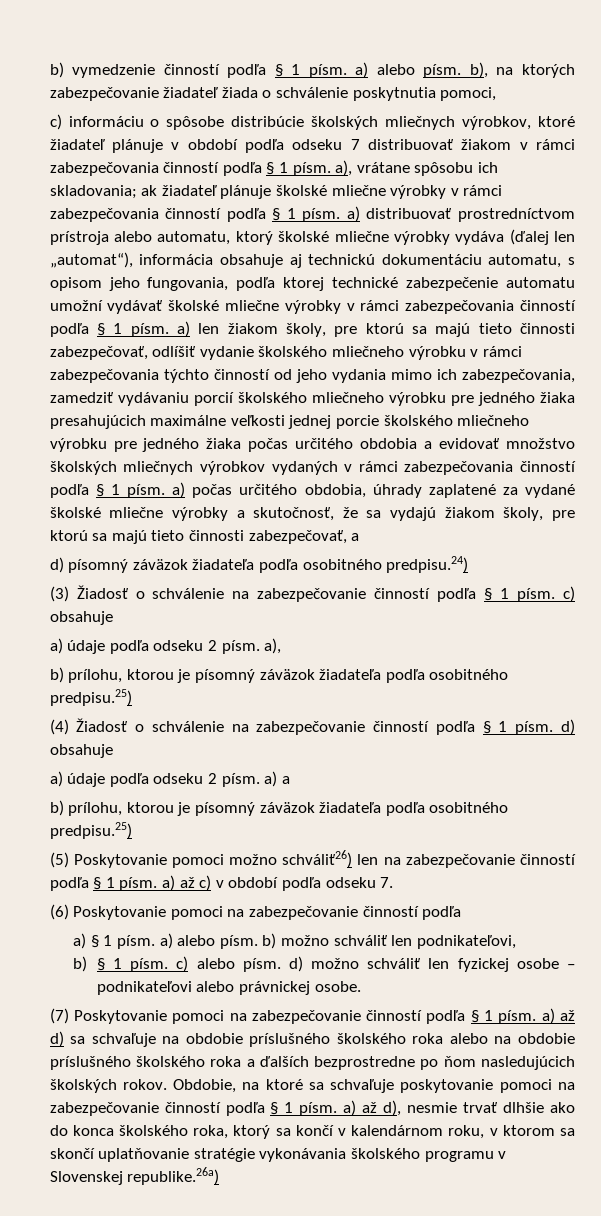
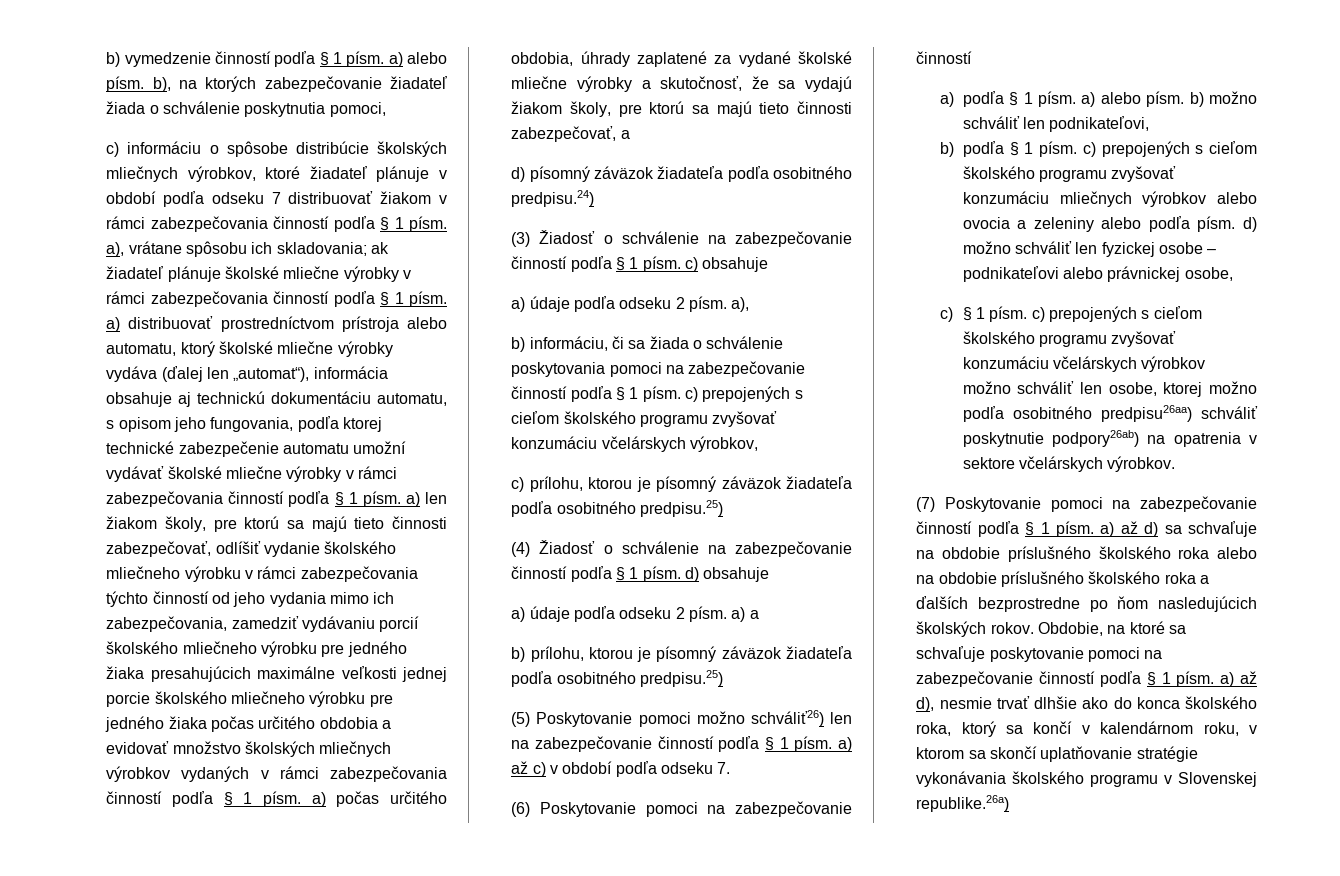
(64, 675) none -> [529,336,784,351] [511,361,806,377] [511,386,803,402] [511,411,778,427] [511,436,758,452] [511,477,525,492] informáciu, či sa žiada o schválenie poskytovania pomoci na zabezpečovanie činností podľa § 1 písm. c) prepojených s cieľom školského programu zvyšovať konzumáciu včelárskych výrobkov, // c)
[422,906,462,920] [73,933,87,949] podľa // a) -> [939,91,1004,107] // a) podľa
[96,956,235,972] § 1 písm. c) alebo -> [962,141,1257,157] [962,166,1177,182] [962,191,1257,207] [962,216,1190,232] podľa § 1 písm. c) prepojených s cieľom školského programu zvyšovať konzumáciu mliečnych výrobkov alebo ovocia a zeleniny alebo podľa
[314,981,361,992] osobe. -> [1184,267,1233,281] [939,306,1202,322] [962,331,1177,347] [962,356,1206,372] [962,381,1257,397] [962,405,1258,422] [962,430,1257,447] [962,456,1176,472] osobe, // c) § 1 písm. c) prepojených s cieľom školského programu zvyšovať konzumáciu včelárskych výrobkov možno schváliť len osobe, ktorej možno podľa osobitného predpisu26aa) schváliť poskytnutie podpory26ab) na opatrenia v sektore včelárskych výrobkov.

